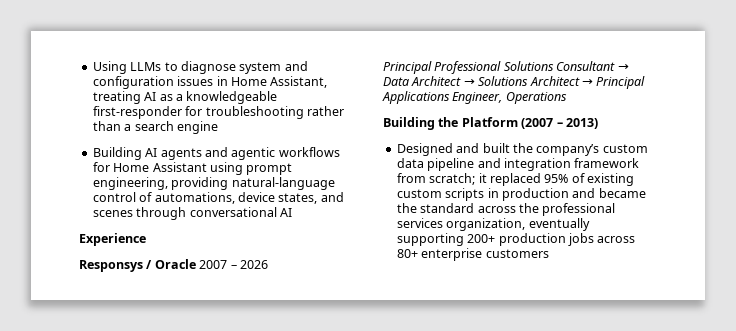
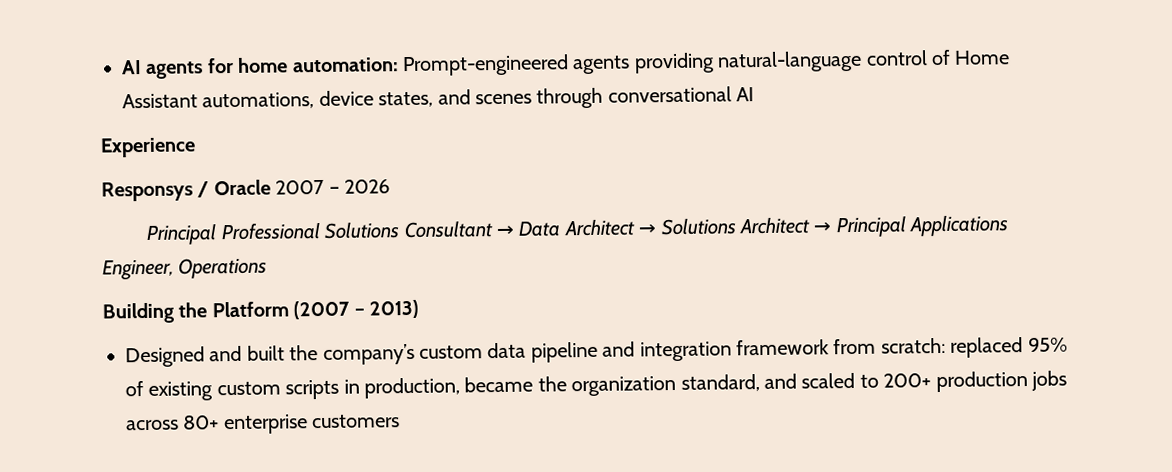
[92,61,308,74] [92,76,328,89] [92,91,278,104] [92,106,344,119] [92,121,218,134] [92,147,340,160] [92,162,293,175] [92,177,168,190] Using LLMs to diagnose system and configuration issues in Home Assistant, treating AI as a knowledgeable first-responder for troubleshooting rather than a search engine // Building AI agents and agentic workflows for Home Assistant using prompt engineering, -> [121,54,631,79] AI agents for home automation: Prompt-engineered agents
(153, 197) none -> [954,50,1011,65] [122,93,198,109] Home Assistant
[429,173,487,185] scratch; it -> [880,337,946,354] scratch:
[501,188,646,201] [396,203,616,216] [396,218,590,231] [396,233,464,246] production and became the standard across the professional services organization, eventually supporting -> [364,372,879,399] production, became the organization standard, and scaled to

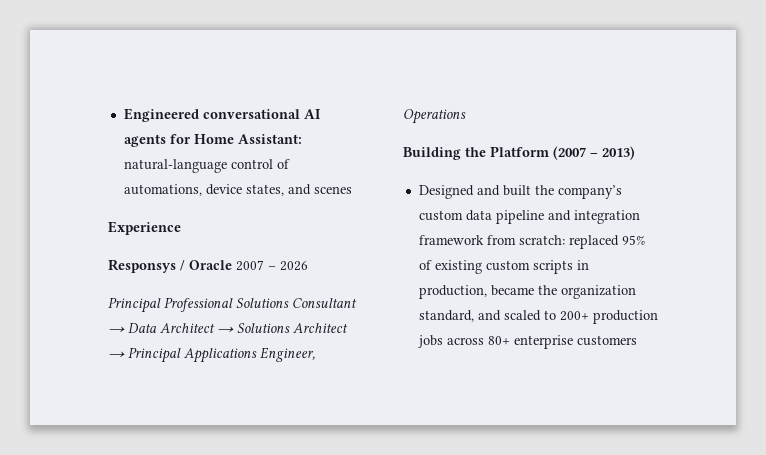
(121, 67) none -> [123,108,300,122] Engineered conversational
[237,52,715,77] home automation: Prompt-engineered agents providing -> [193,134,302,144] Home Assistant:
[954,50,1011,65] [122,93,198,109] Home Assistant -> (290, 164) none
[536,86,755,109] through conversational AI -> (352, 190) none

